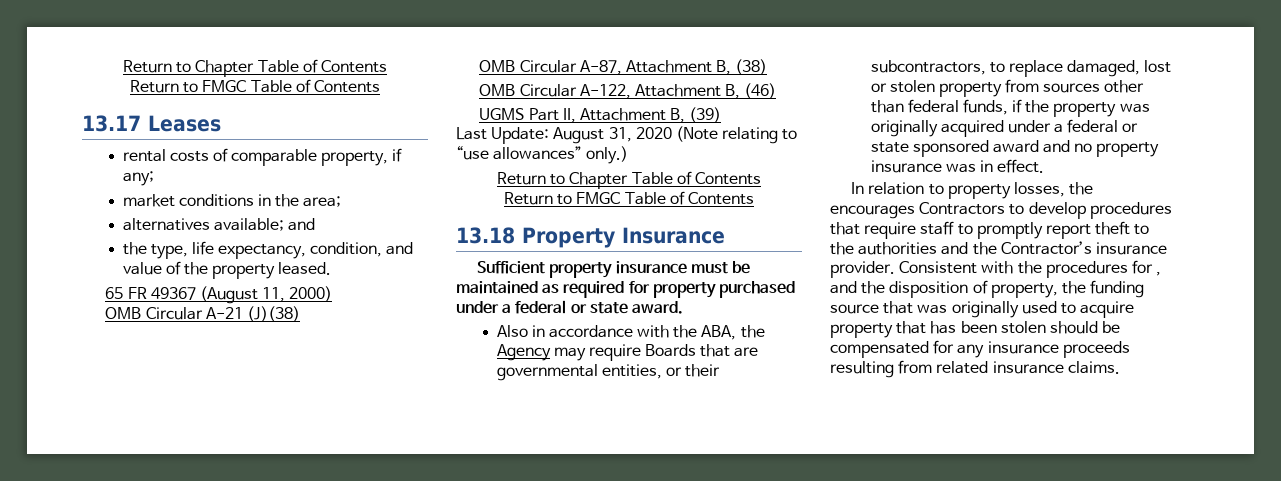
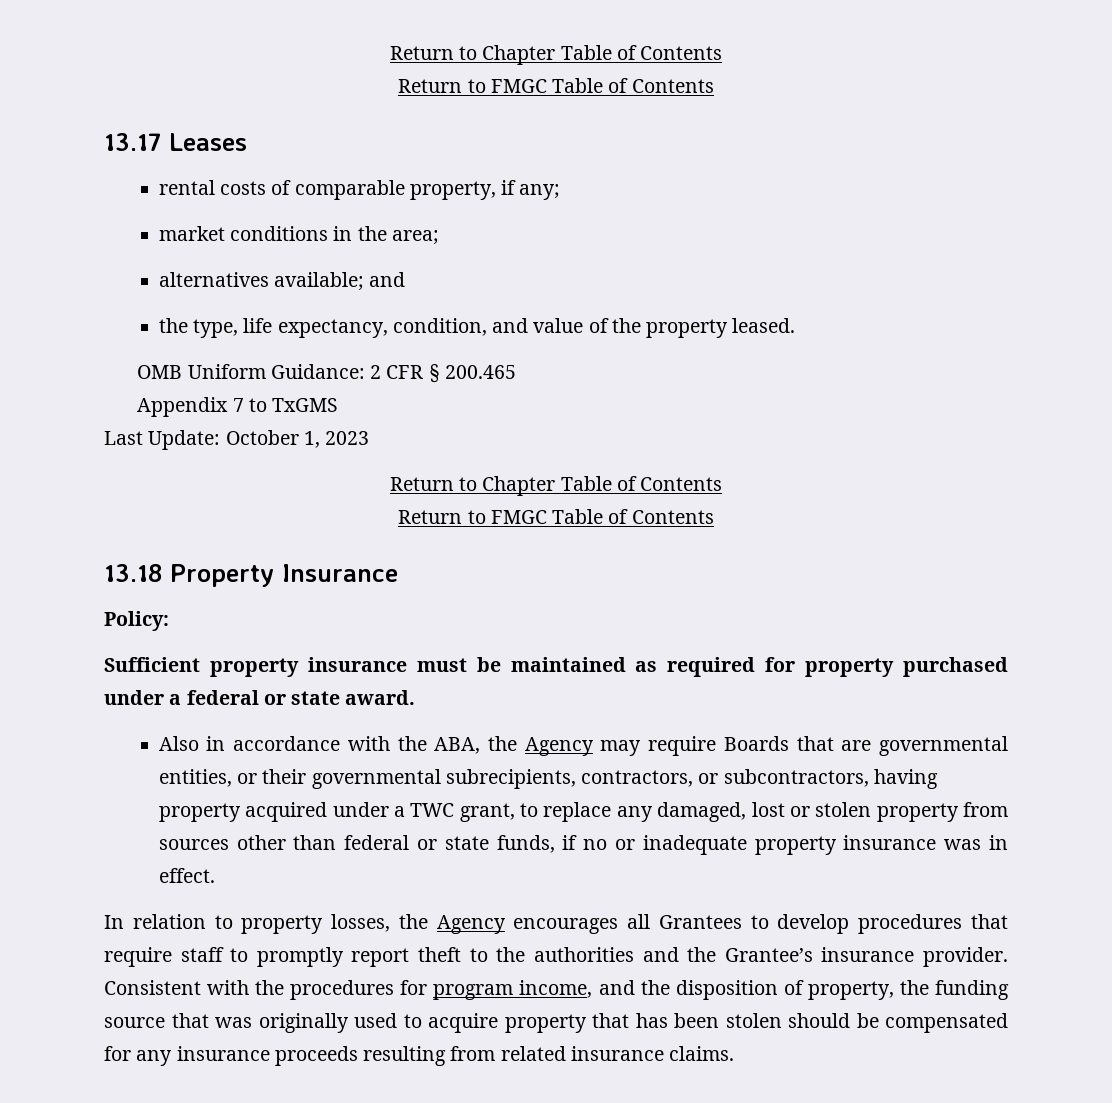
[105,286,333,304] [105,306,301,322] [479,59,768,75] [479,83,777,99] [479,107,722,123] [456,126,798,144] [456,146,629,164] 65 FR 49367 (August 11, 2000) // OMB Circular A-21 (J)(38) // OMB Circular A-87, Attachment B, (38) // OMB Circular A-122, Attachment B, (46) // UGMS Part II, Attachment B, (39) // Last Update: August 31, 2020 (Note relating to “use allowances” only.) -> [137,364,516,383] [137,397,339,417] [104,430,370,450] OMB Uniform Guidance: 2 CFR § 200.465 // Appendix 7 to TxGMS // Last Update: October 1, 2023
(725, 235) none -> [104,611,169,631] // Policy:
[870,60,986,75] subcontractors, -> [311,769,938,789] [158,802,515,822] governmental subrecipients, contractors, or subcontractors, having property acquired under a TWC grant,
(1063, 68) none -> [616,806,653,822] any
[962,99,1150,117] [870,119,1139,137] [870,140,1093,157] funds, if the property was originally acquired under a federal or state sponsored award and no -> [416,835,747,855] or state funds, if no or inadequate
[830,202,1006,219] encourages Contractors -> [436,914,742,934] Agency encourages all Grantees
[1000,241,1092,255] Contractor’s -> [724,948,813,962] Grantee’s
[1156,272,1162,276] , -> [433,980,593,1000] program income,

